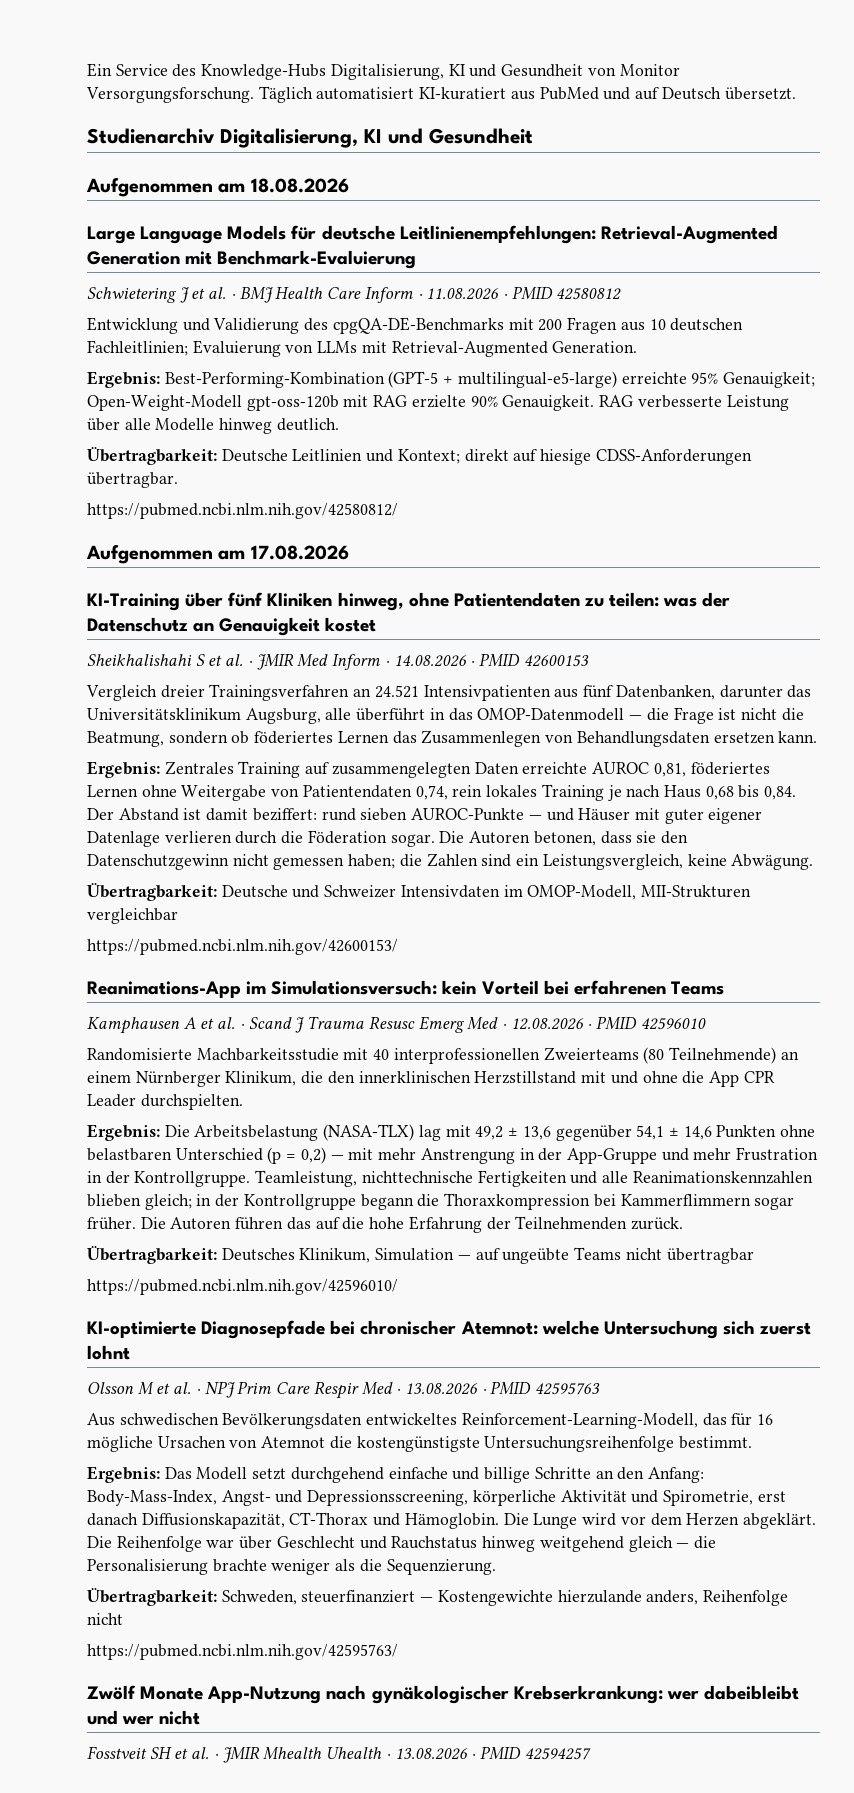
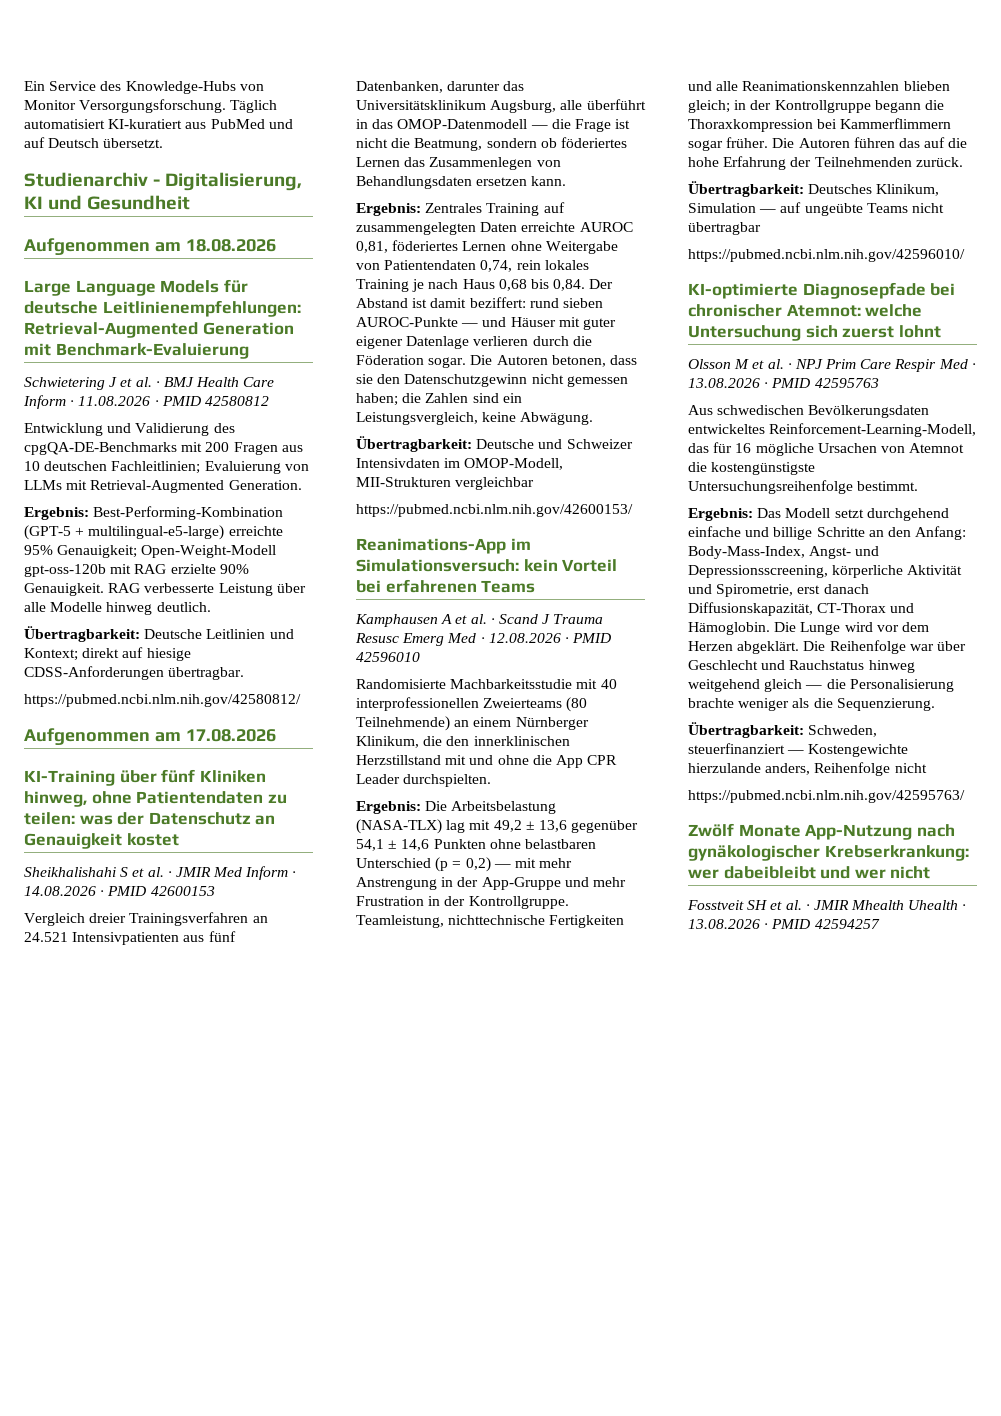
[330,64,584,80] Digitalisierung, KI und Gesundheit -> (236, 87) none
(215, 136) none -> [153,179,161,186] -

